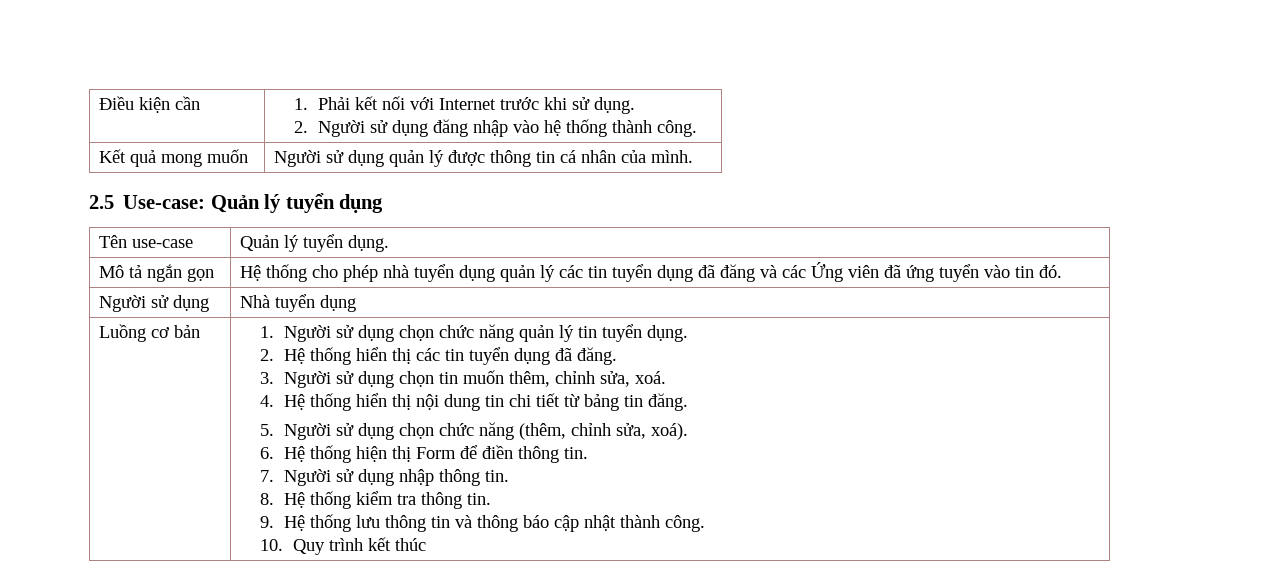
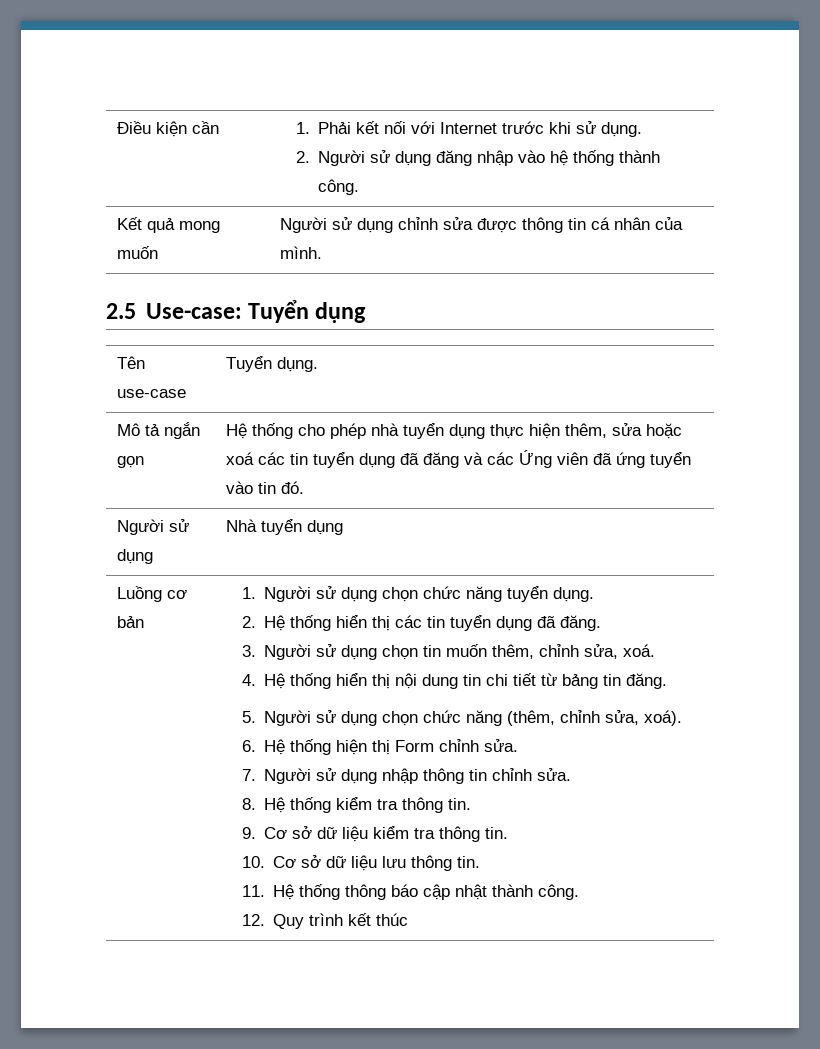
[389,150,445,167] quản lý -> [397,217,473,230] chỉnh sửa
[210,193,335,213] Quản lý tuyển -> [247,300,309,323] Tuyển
[240,234,344,252] Quản lý tuyển -> [225,356,272,372] Tuyển
[500,265,556,282] quản lý -> [489,423,682,439] [225,452,254,465] thực hiện thêm, sửa hoặc xoá
[518,325,597,342] quản lý tin -> (503, 594) none
[459,445,588,463] để điền thông tin. -> [439,739,519,752] chỉnh sửa.
[484,470,509,482] tin. -> [469,768,572,781] tin chỉnh sửa.
[283,514,472,532] Hệ thống lưu thông tin và -> [264,826,509,842] [241,855,481,871] [241,884,341,900] Cơ sở dữ liệu kiểm tra thông tin. // 10. Cơ sở dữ liệu lưu thông tin. // 11. Hệ thống
[260,539,284,551] 10. -> [241,914,265,926] 12.

